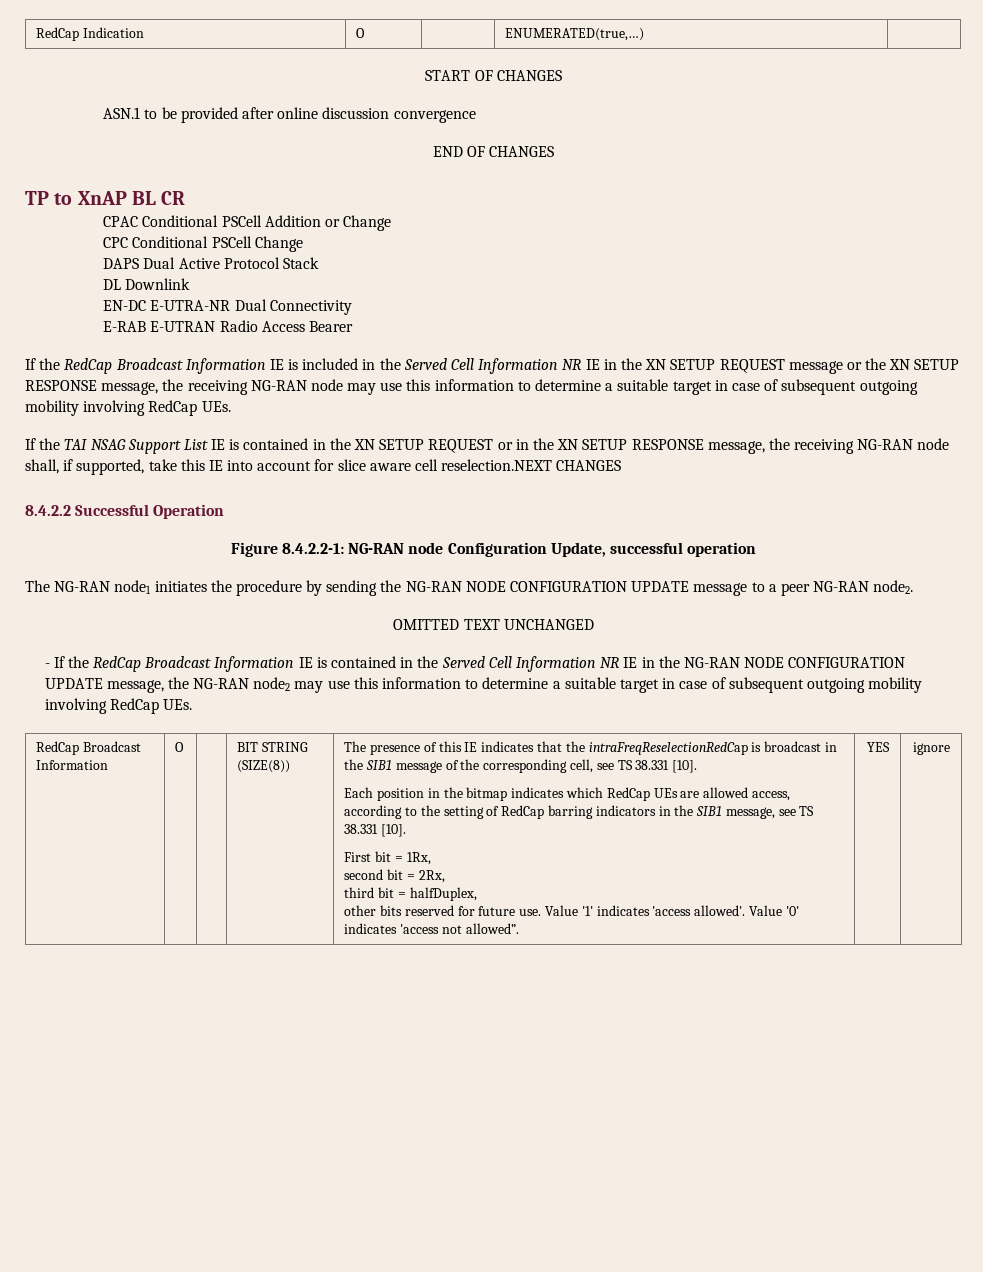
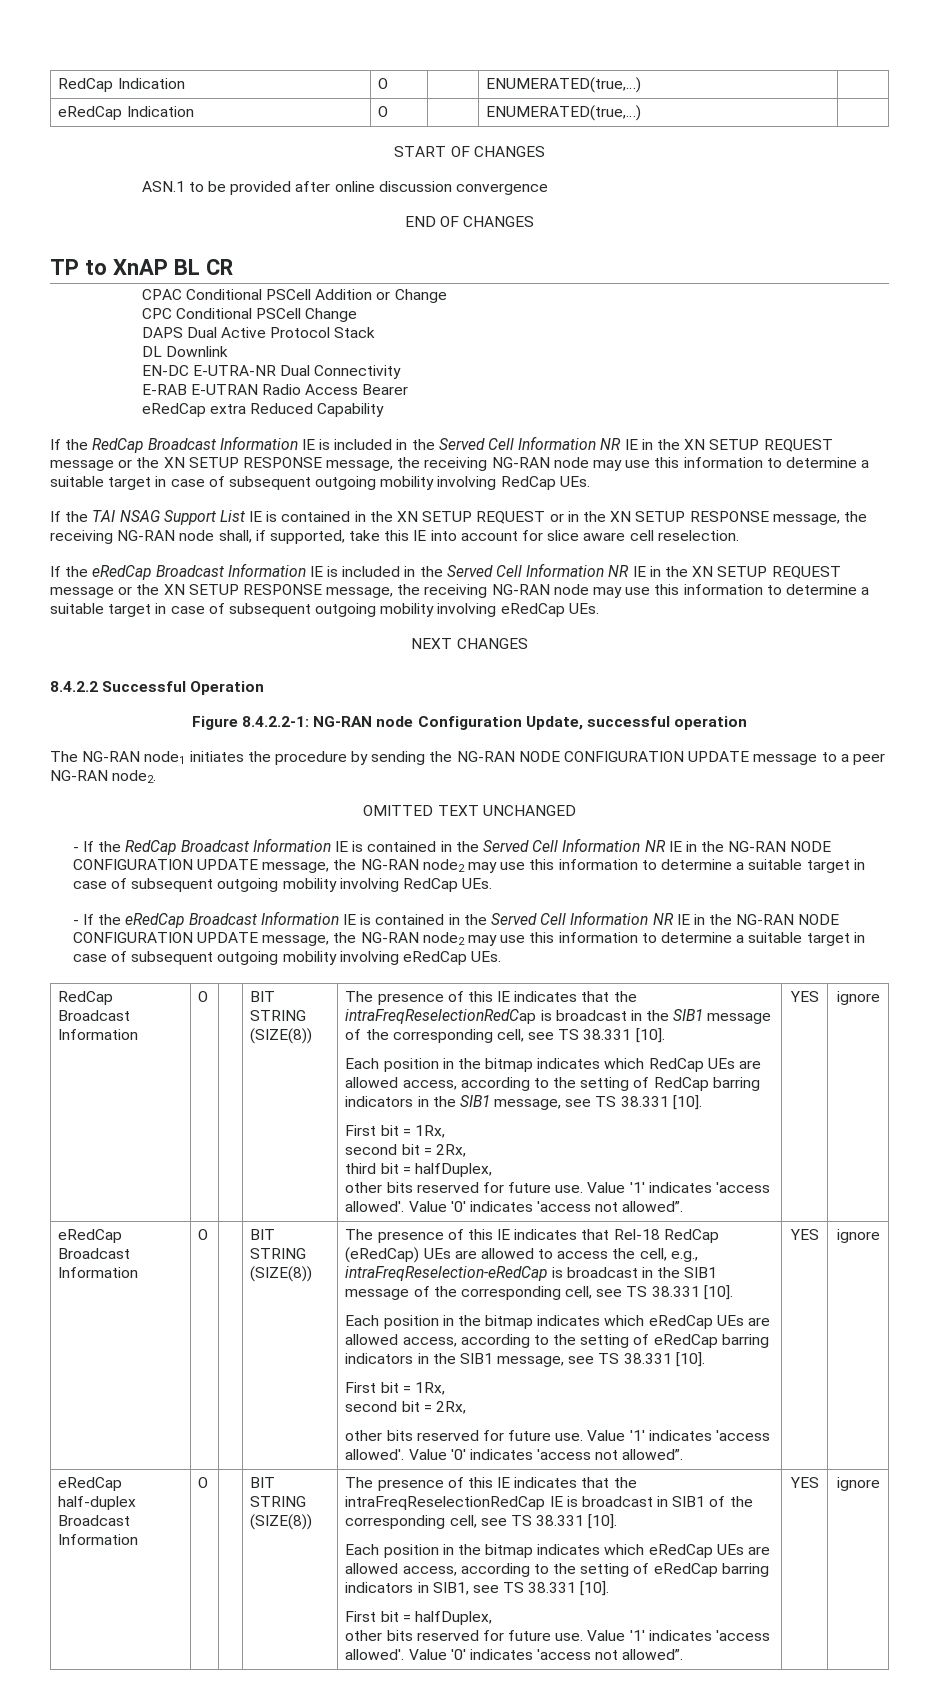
(645, 34) none -> [58,106,194,120] [378,106,389,117] [486,105,642,121] // eRedCap Indication | O | | ENUMERATED(true,…) |
(353, 326) none -> [141,403,385,417] // eRedCap extra Reduced Capability
[441,459,553,471] reselection.NEXT -> [657,530,739,541] [50,563,841,580] [50,584,870,598] [50,603,599,617] [411,638,453,649] reselection. // If the eRedCap Broadcast Information IE is included in the Served Cell Information NR IE in the XN SETUP REQUEST message or the XN SETUP RESPONSE message, the receiving NG-RAN node may use this information to determine a suitable target in case of subsequent outgoing mobility involving eRedCap UEs. // NEXT
(192, 704) none -> [72,911,840,928] [72,932,865,946] [72,951,502,965] // - If the eRedCap Broadcast Information IE is contained in the Served Cell Information NR IE in the NG-RAN NODE CONFIGURATION UPDATE message, the NG-RAN node2 may use this information to determine a suitable target in case of subsequent outgoing mobility involving eRedCap UEs.
(950, 748) none -> [58,1229,123,1243] [58,1248,131,1259] [58,1267,139,1278] [198,1229,209,1240] [250,1229,276,1240] [250,1248,307,1259] [250,1266,313,1282] [345,1229,719,1243] [345,1247,698,1263] [345,1266,718,1281] [345,1285,733,1300] [345,1315,771,1329] [345,1334,769,1348] [345,1352,705,1367] [345,1382,445,1395] [345,1401,466,1414] [345,1430,771,1441] [345,1449,684,1460] [789,1229,819,1240] [836,1229,880,1243] [58,1477,123,1491] [58,1496,137,1510] [58,1515,131,1526] [58,1534,139,1545] [198,1477,209,1488] [250,1477,276,1488] [250,1496,307,1507] [250,1514,313,1530] [345,1477,637,1491] [345,1496,753,1510] [345,1514,618,1529] [345,1544,771,1558] [345,1563,769,1577] [345,1581,610,1596] [345,1611,492,1625] [345,1630,771,1641] [345,1649,684,1660] [789,1477,819,1488] [836,1477,880,1491] // eRedCap Broadcast Information | O | | BIT STRING (SIZE(8)) | The presence of this IE indicates that Rel-18 RedCap (eRedCap) UEs are allowed to access the cell, e.g., intraFreqReselection-eRedCap is broadcast in the SIB1 message of the corresponding cell, see TS 38.331 [10]. // Each position in the bitmap indicates which eRedCap UEs are allowed access, according to the setting of eRedCap barring indicators in the SIB1 message, see TS 38.331 [10]. // First bit = 1Rx, // second bit = 2Rx, // other bits reserved for future use. Value '1' indicates 'access allowed'. Value '0' indicates 'access not allowed”. | YES | ignore // eRedCap half-duplex Broadcast Information | O | | BIT STRING (SIZE(8)) | The presence of this IE indicates that the intraFreqReselectionRedCap IE is broadcast in SIB1 of the corresponding cell, see TS 38.331 [10]. // Each position in the bitmap indicates which eRedCap UEs are allowed access, according to the setting of eRedCap barring indicators in SIB1, see TS 38.331 [10]. // First bit = halfDuplex, // other bits reserved for future use. Value '1' indicates 'access allowed'. Value '0' indicates 'access not allowed”. | YES | ignore

